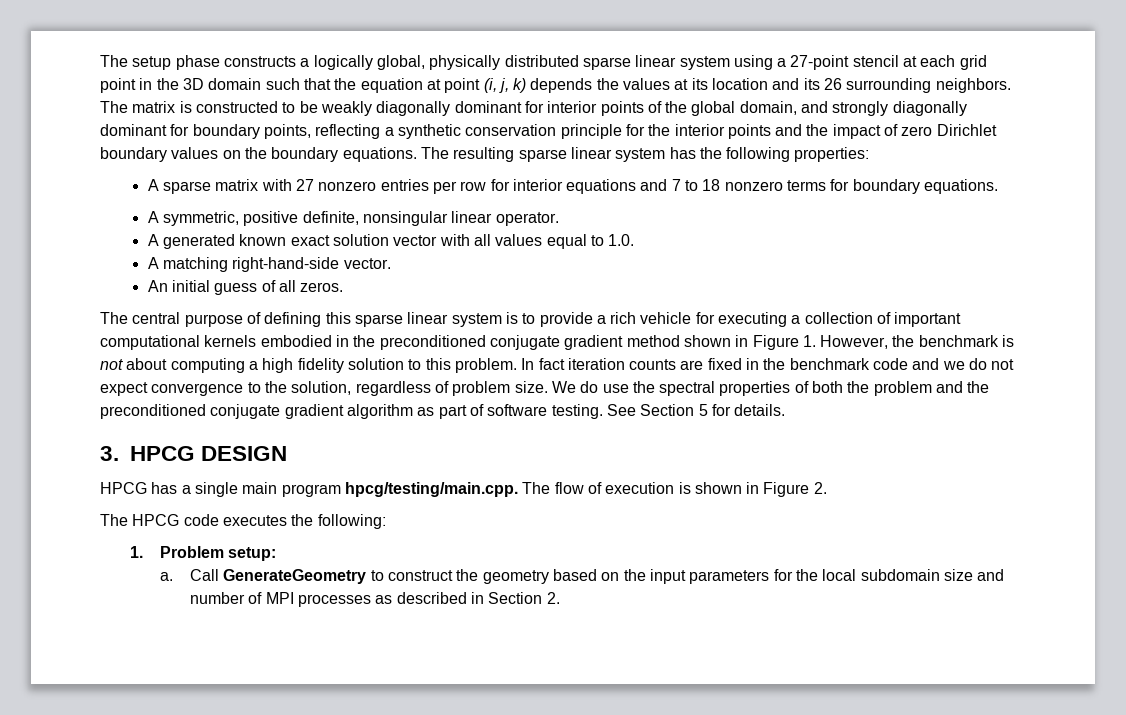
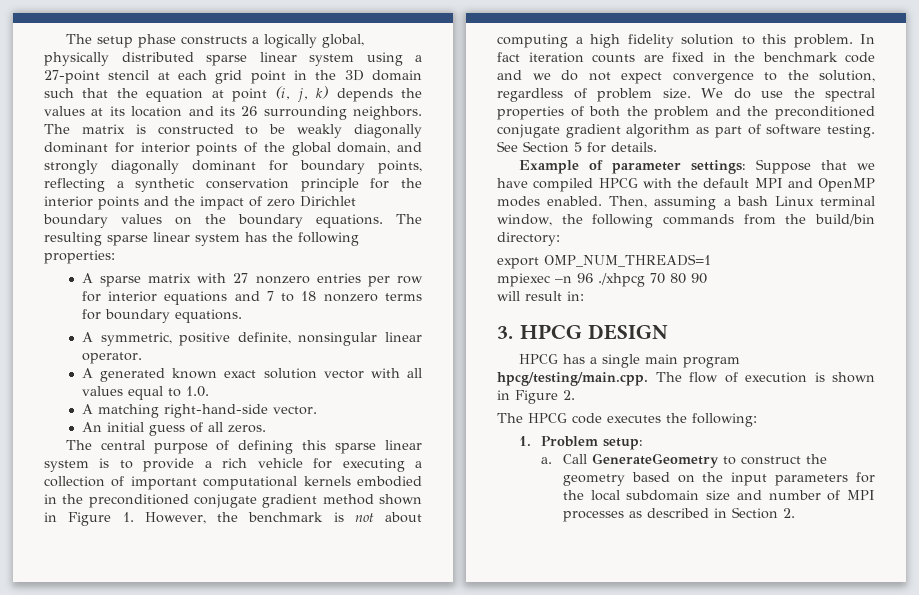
(786, 410) none -> [518,159,875,174] [497,178,875,192] [497,196,875,210] [497,214,875,228] [497,232,560,246] [497,254,711,269] [497,273,707,287] [497,291,584,301] // Example of parameter settings: Suppose that we have compiled HPCG with the default MPI and OpenMP modes enabled. Then, assuming a bash Linux terminal window, the following commands from the build/bin directory: // export OMP_NUM_THREADS=1 // mpiexec –n 96 ./xhpcg 70 80 90 // will result in:

